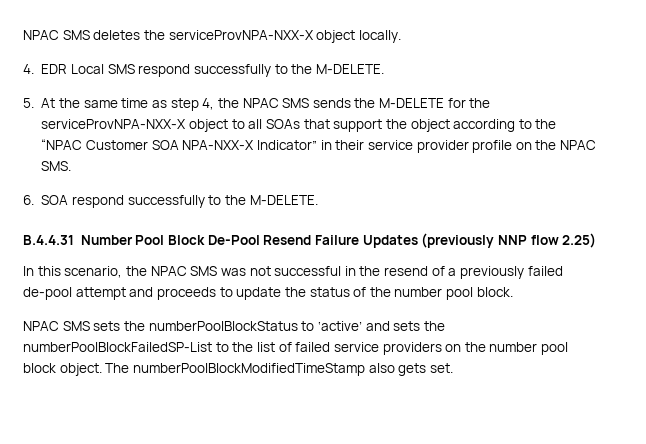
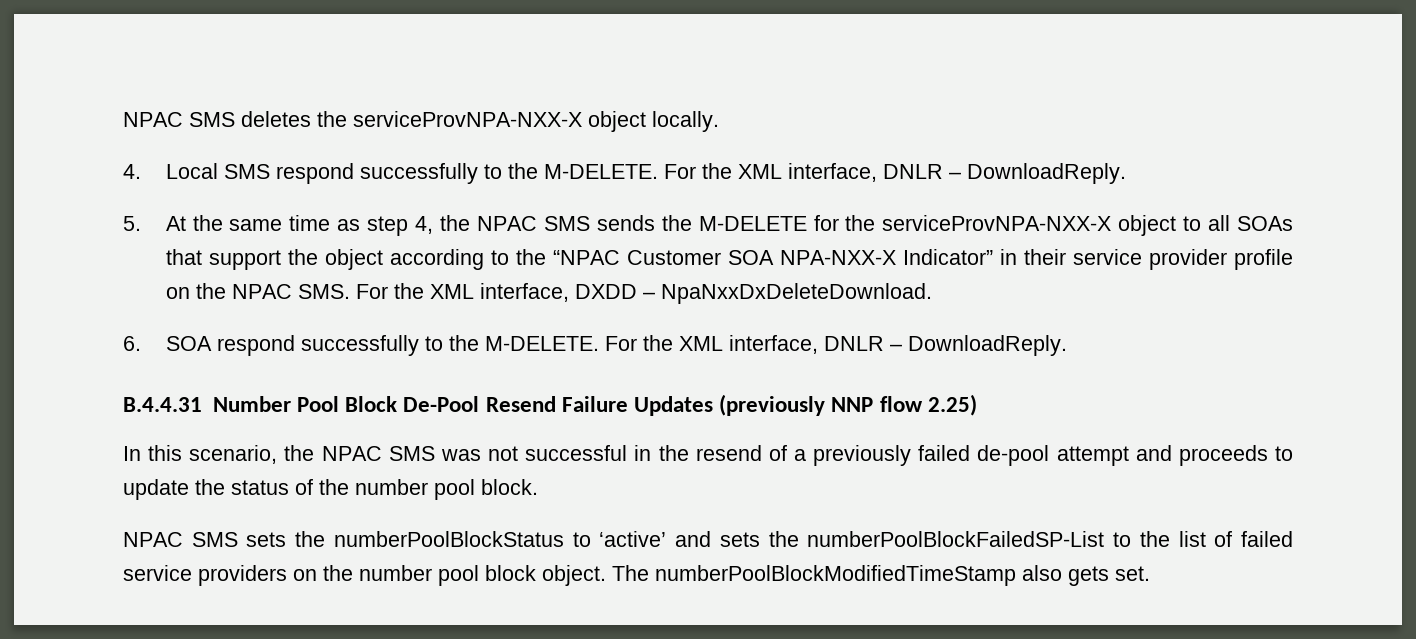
[41,64,68,74] EDR -> (141, 171) none
(384, 69) none -> [663,163,1126,184] For the XML interface, DNLR – DownloadReply.
(72, 166) none -> [355,283,932,304] For the XML interface, DXDD – NpaNxxDxDeleteDownload.
(318, 200) none -> [604,335,1067,356] For the XML interface, DNLR – DownloadReply.

